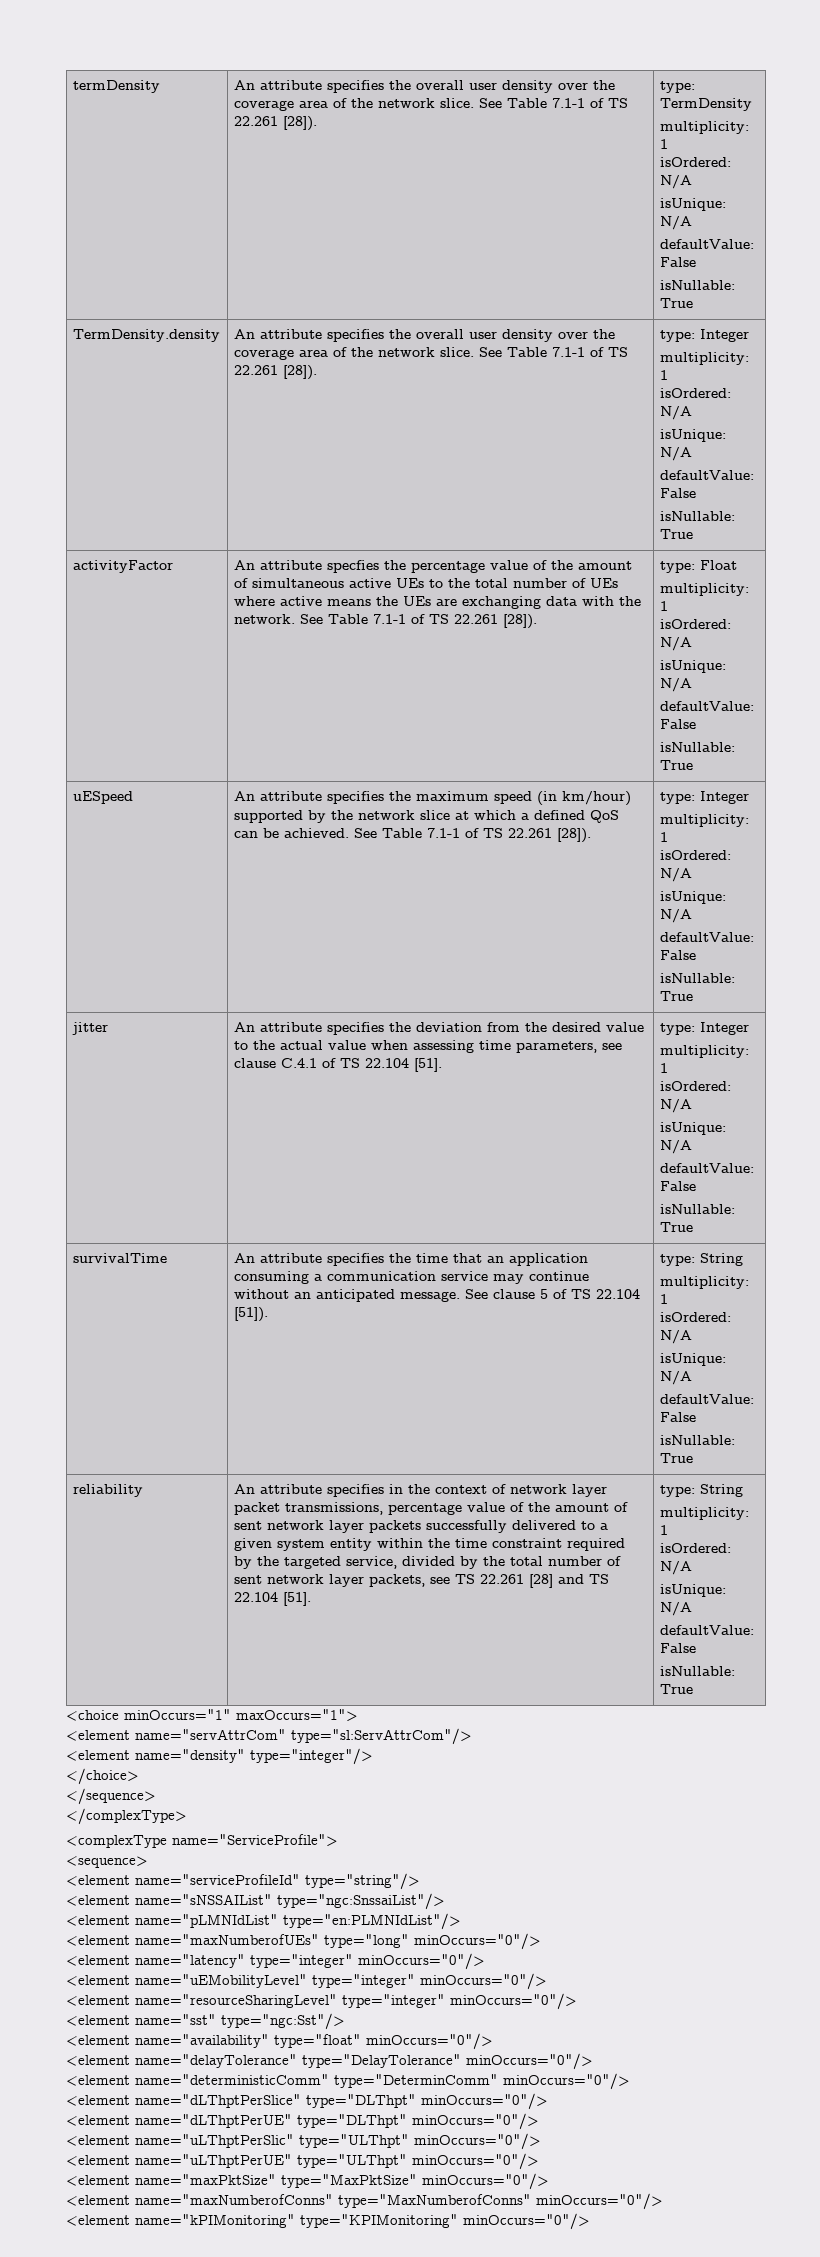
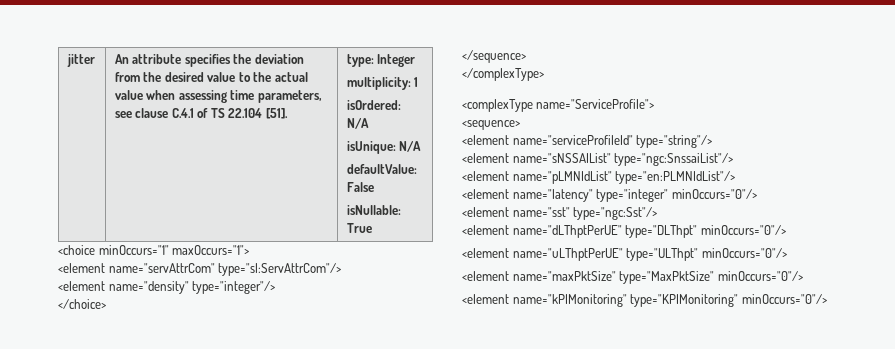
[72,80,160,93] [233,80,615,93] [233,98,628,111] [233,116,317,131] [659,81,695,93] [659,98,752,111] [659,121,749,134] [659,139,668,149] [659,157,731,167] [659,175,692,189] [659,198,726,211] [659,216,692,230] [659,239,754,249] [659,257,696,267] [659,280,735,290] [659,298,693,308] [72,329,220,342] [233,329,615,342] [233,347,628,360] [233,365,317,380] [659,329,749,342] [659,352,749,365] [659,370,668,380] [659,388,731,398] [659,406,692,420] [659,429,726,442] [659,447,692,461] [659,470,754,480] [659,488,696,498] [659,511,735,521] [659,529,693,539] [72,560,173,573] [233,560,632,573] [233,578,618,588] [233,596,641,609] [233,614,537,629] [659,560,737,573] [659,583,749,596] [659,601,668,611] [659,619,731,629] [659,637,692,651] [659,660,726,673] [659,678,692,692] [659,701,754,711] [659,719,696,729] [659,742,735,752] [659,760,693,770] [72,791,133,804] [233,791,631,806] [233,810,619,823] [233,828,591,843] [659,791,749,804] [659,814,749,827] [659,832,668,842] [659,850,731,860] [659,868,692,882] [659,891,726,904] [659,909,692,923] [659,932,754,942] [659,950,696,960] [659,973,735,983] [659,991,693,1001] termDensity | An attribute specifies the overall user density over the coverage area of the network slice. See Table 7.1-1 of TS 22.261 [28]). | type: TermDensity // multiplicity: 1 // isOrdered: N/A // isUnique: N/A // defaultValue: False // isNullable: True // TermDensity.density | An attribute specifies the overall user density over the coverage area of the network slice. See Table 7.1-1 of TS 22.261 [28]). | type: Integer // multiplicity: 1 // isOrdered: N/A // isUnique: N/A // defaultValue: False // isNullable: True // activityFactor | An attribute specfies the percentage value of the amount of simultaneous active UEs to the total number of UEs where active means the UEs are exchanging data with the network. See Table 7.1-1 of TS 22.261 [28]). | type: Float // multiplicity: 1 // isOrdered: N/A // isUnique: N/A // defaultValue: False // isNullable: True // uESpeed | An attribute specifies the maximum speed (in km/hour) supported by the network slice at which a defined QoS can be achieved. See Table 7.1-1 of TS 22.261 [28]). | type: Integer // multiplicity: 1 // isOrdered: N/A // isUnique: N/A // defaultValue: False // isNullable: True // -> (66, 60) none
[72,1253,167,1263] [233,1253,588,1266] [233,1271,589,1284] [233,1289,640,1302] [233,1307,268,1322] [659,1253,743,1266] [659,1276,749,1289] [659,1294,668,1304] [659,1312,731,1322] [659,1330,692,1344] [659,1353,726,1366] [659,1371,692,1385] [659,1394,754,1404] [659,1412,696,1422] [659,1435,735,1445] [659,1453,693,1463] [72,1484,143,1497] [233,1484,607,1497] [233,1502,628,1515] [233,1520,608,1533] [233,1538,625,1551] [233,1556,621,1569] [233,1574,609,1588] [233,1592,311,1606] [659,1484,743,1497] [659,1507,749,1520] [659,1525,668,1535] [659,1543,731,1553] [659,1561,692,1575] [659,1584,726,1597] [659,1602,692,1616] [659,1625,754,1635] [659,1643,696,1653] [659,1666,735,1676] [659,1684,693,1694] // survivalTime | An attribute specifies the time that an application consuming a communication service may continue without an anticipated message. See clause 5 of TS 22.104 [51]). | type: String // multiplicity: 1 // isOrdered: N/A // isUnique: N/A // defaultValue: False // isNullable: True // reliability | An attribute specifies in the context of network layer packet transmissions, percentage value of the amount of sent network layer packets successfully delivered to a given system entity within the time constraint required by the targeted service, divided by the total number of sent network layer packets, see TS 22.261 [28] and TS 22.104 [51]. | type: String // multiplicity: 1 // isOrdered: N/A // isUnique: N/A // defaultValue: False // isNullable: True -> (372, 228) none
[66,1933,541,1950] // <element name="maxNumberofUEs" type="long" minOccurs="0"/> -> (736, 177) none
[135,1973,547,1990] [66,1993,577,2010] [66,2013,345,2030] [66,2033,493,2050] [66,2053,593,2070] [66,2073,630,2090] [66,2093,548,2110] name="uEMobilityLevel" type="integer" minOccurs="0"/> // <element name="resourceSharingLevel" type="integer" minOccurs="0"/> // <element name="sst" type="ngc:Sst"/> // <element name="availability" type="float" minOccurs="0"/> // <element name="delayTolerance" type="DelayTolerance" minOccurs="0"/> // <element name="deterministicComm" type="DeterminComm" minOccurs="0"/> // <element name="dLThptPerSlice" type="DLThpt" minOccurs="0"/> -> [512,207,658,220] name="sst" type="ngc:Sst"/>
[66,2133,541,2150] // <element name="uLThptPerSlic" type="ULThpt" minOccurs="0"/> -> (786, 230) none
[66,2193,663,2210] // <element name="maxNumberofConns" type="MaxNumberofConns" minOccurs="0"/> -> (803, 276) none

